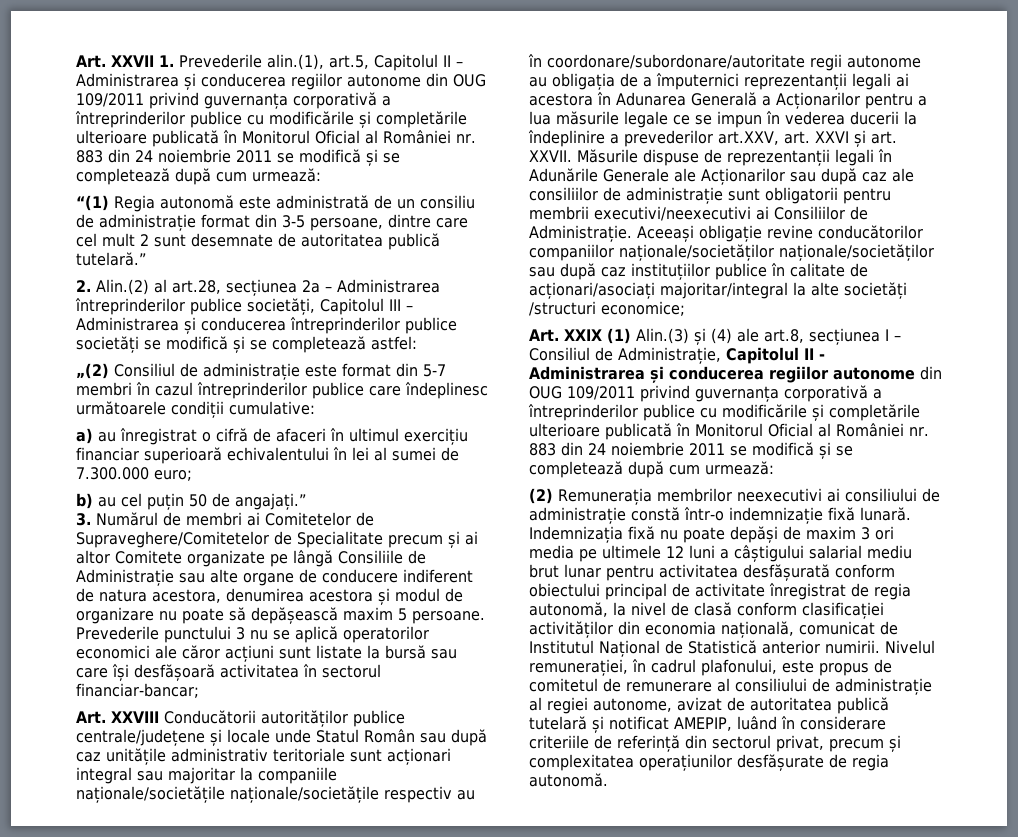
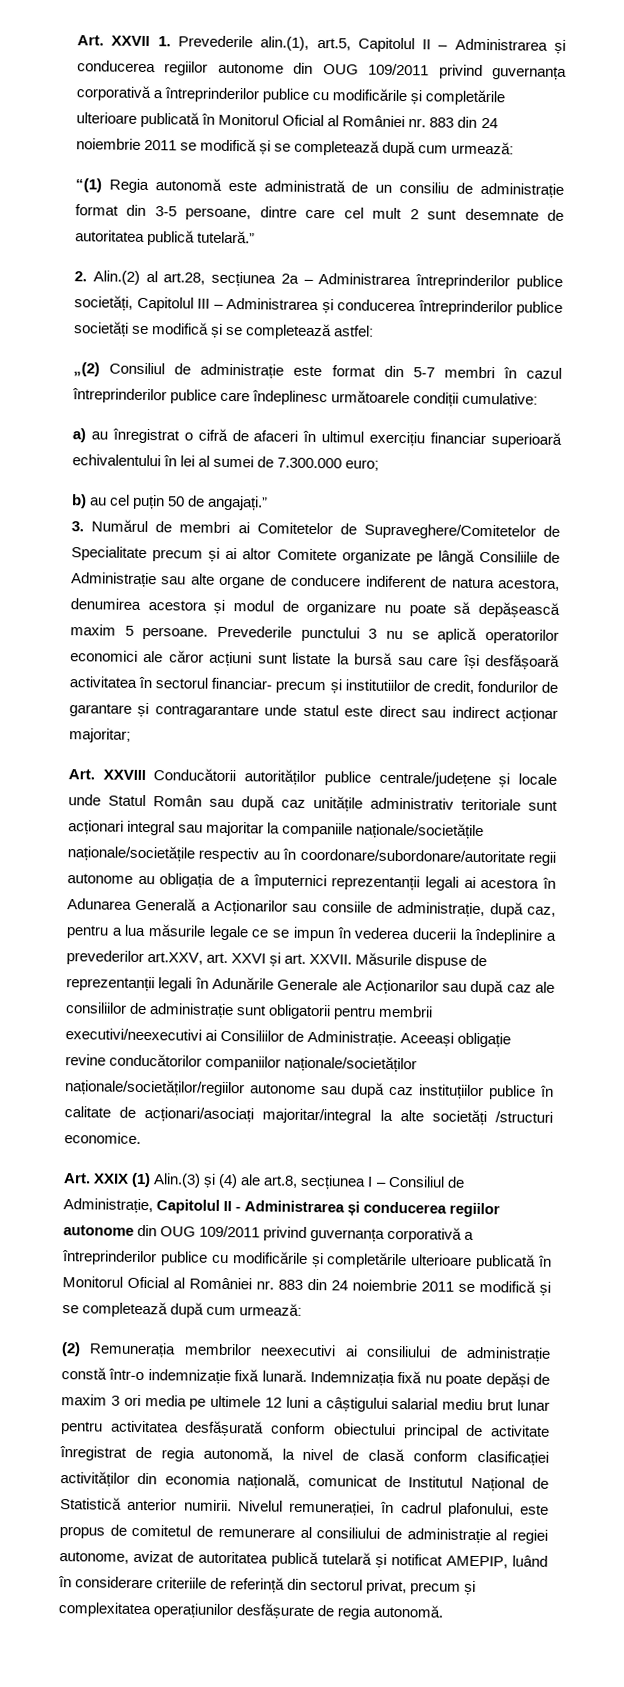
[76,683,199,698] financiar-bancar; -> [211,677,559,694] [69,702,559,722] [69,728,131,743] financiar- precum și institutiilor de credit, fondurilor de garantare și contragarantare unde statul este direct sau indirect acționar majoritar;
(860, 100) none -> [292,901,556,918] sau consiile de administrație, după caz,
[779,244,934,261] naționale/societăților -> [65,1079,316,1097] naționale/societăților/regiilor autonome
[601,301,685,316] economice; -> [64,1132,141,1144] economice.

